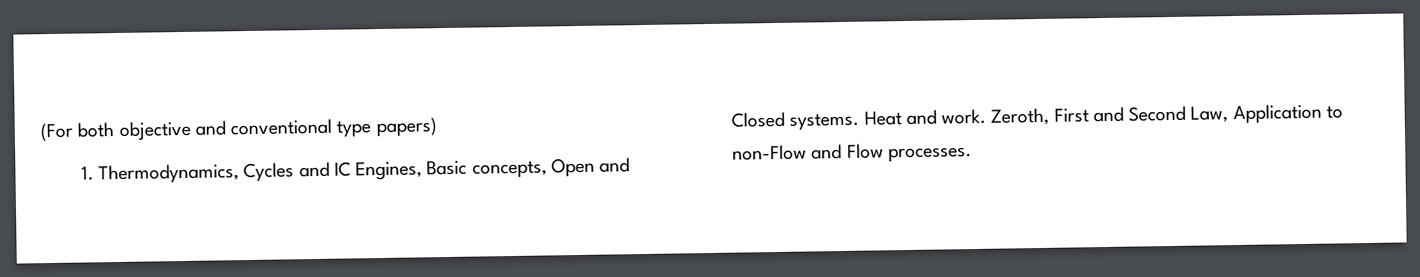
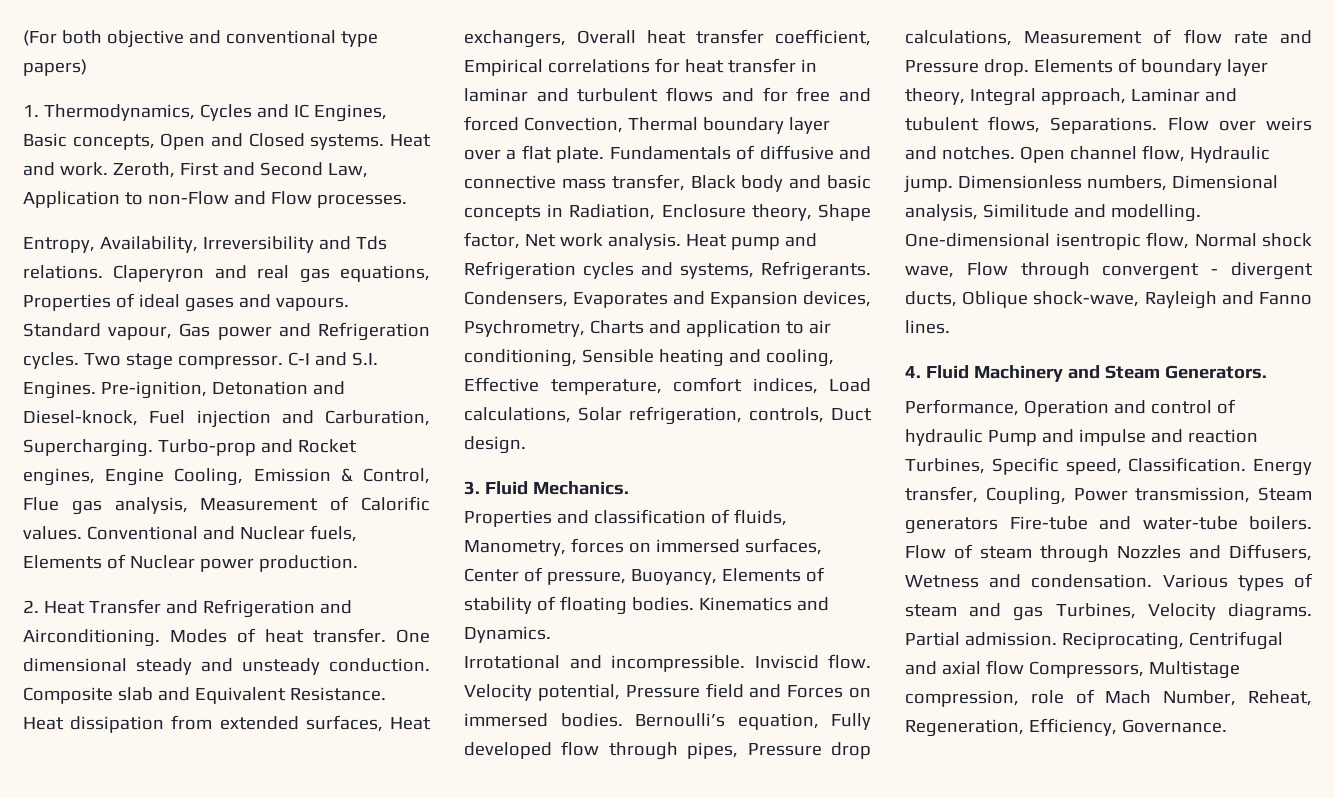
(972, 155) none -> [23,236,387,253] [23,265,430,283] [23,293,349,312] [23,322,430,341] [23,352,378,370] [23,381,345,399] [23,410,430,428] [23,439,357,457] [23,468,430,486] [23,496,430,515] [23,525,357,542] [23,554,358,572] [23,599,352,618] [23,628,430,647] [23,658,430,675] [23,687,386,704] [23,715,431,733] [464,29,871,48] [464,58,817,76] [464,87,871,102] [464,116,830,134] [464,145,871,163] [464,174,871,192] [464,204,871,221] [464,232,817,250] [464,261,871,280] [464,291,871,308] [464,320,831,337] [464,349,834,367] [464,377,871,395] [464,406,872,425] [464,436,526,454] [464,481,629,495] [464,509,787,527] [464,538,822,556] [464,567,825,585] [464,596,829,615] [464,626,551,643] [464,654,871,672] [464,683,871,701] [464,713,871,730] [464,741,871,760] [905,29,1312,46] [905,58,1268,76] [905,88,1237,106] [905,116,1312,134] [905,145,1270,163] [904,175,1278,193] [905,204,1201,222] [905,232,1312,250] [905,262,1313,280] [905,291,1312,309] [905,320,950,334] [905,365,1267,382] [905,399,1236,417] [905,429,1258,446] [905,457,1312,476] [905,486,1312,505] [905,516,1312,534] [905,544,1312,563] [905,573,1313,591] [905,603,1312,621] [905,631,1283,650] [905,660,1240,679] [905,689,1312,707] [905,718,1227,737] // Entropy, Availability, Irreversibility and Tds relations. Claperyron and real gas equations, Properties of ideal gases and vapours. Standard vapour, Gas power and Refrigeration cycles. Two stage compressor. C-I and S.I. Engines. Pre-ignition, Detonation and Diesel-knock, Fuel injection and Carburation, Supercharging. Turbo-prop and Rocket engines, Engine Cooling, Emission & Control, Flue gas analysis, Measurement of Calorific values. Conventional and Nuclear fuels, Elements of Nuclear power production. // 2. Heat Transfer and Refrigeration and Airconditioning. Modes of heat transfer. One dimensional steady and unsteady conduction. Composite slab and Equivalent Resistance. Heat dissipation from extended surfaces, Heat exchangers, Overall heat transfer coefficient, Empirical correlations for heat transfer in laminar and turbulent flows and for free and forced Convection, Thermal boundary layer over a flat plate. Fundamentals of diffusive and connective mass transfer, Black body and basic concepts in Radiation, Enclosure theory, Shape factor, Net work analysis. Heat pump and Refrigeration cycles and systems, Refrigerants. Condensers, Evaporates and Expansion devices, Psychrometry, Charts and application to air conditioning, Sensible heating and cooling, Effective temperature, comfort indices, Load calculations, Solar refrigeration, controls, Duct design. // 3. Fluid Mechanics. // Properties and classification of fluids, Manometry, forces on immersed surfaces, Center of pressure, Buoyancy, Elements of stability of floating bodies. Kinematics and Dynamics. // Irrotational and incompressible. Inviscid flow. Velocity potential, Pressure field and Forces on immersed bodies. Bernoulli’s equation, Fully developed flow through pipes, Pressure drop calculations, Measurement of flow rate and Pressure drop. Elements of boundary layer theory, Integral approach, Laminar and tubulent flows, Separations. Flow over weirs and notches. Open channel flow, Hydraulic jump. Dimensionless numbers, Dimensional analysis, Similitude and modelling. One-dimensional isentropic flow, Normal shock wave, Flow through convergent - divergent ducts, Oblique shock-wave, Rayleigh and Fanno lines. // 4. Fluid Machinery and Steam Generators. // Performance, Operation and control of hydraulic Pump and impulse and reaction Turbines, Specific speed, Classification. Energy transfer, Coupling, Power transmission, Steam generators Fire-tube and water-tube boilers. Flow of steam through Nozzles and Diffusers, Wetness and condensation. Various types of steam and gas Turbines, Velocity diagrams. Partial admission. Reciprocating, Centrifugal and axial flow Compressors, Multistage compression, role of Mach Number, Reheat, Regeneration, Efficiency, Governance.

